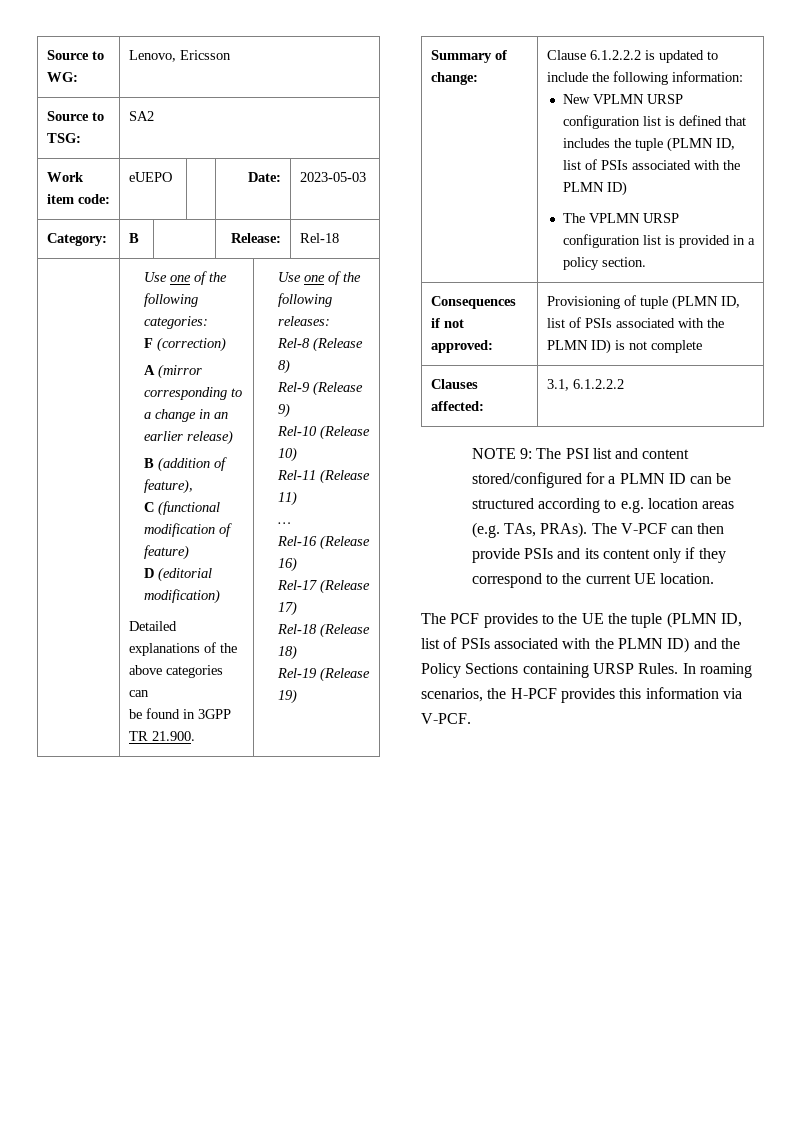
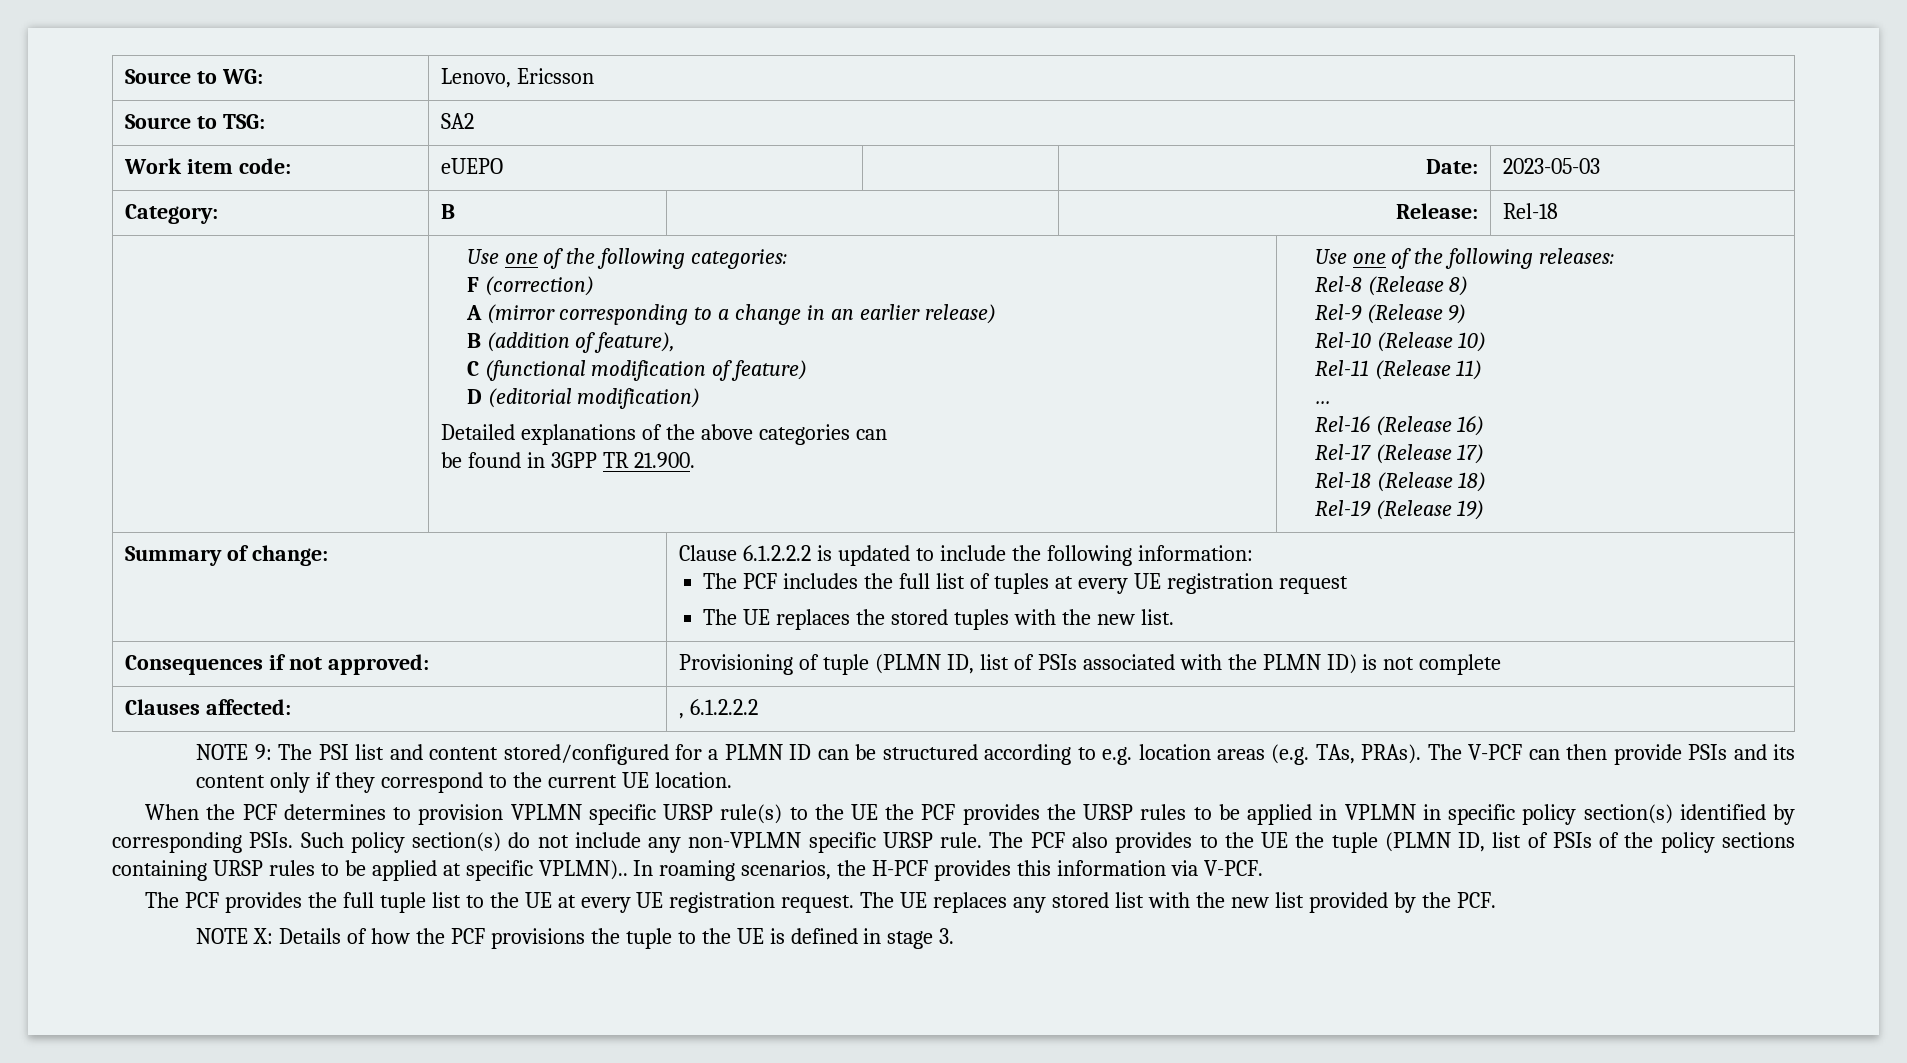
[562,94,683,104] [562,115,746,129] [562,137,735,152] [562,159,740,170] [562,181,627,196] [562,213,679,223] [562,234,755,248] [562,257,646,270] New VPLMN URSP configuration list is defined that includes the tuple (PLMN ID, list of PSIs associated with the PLMN ID) // The VPLMN URSP configuration list is provided in a policy section. -> [703,573,1348,594] [703,609,1174,630] The PCF includes the full list of tuples at every UE registration request // The UE replaces the stored tuples with the new list.
[546,379,569,391] 3.1, -> [679,713,685,719] ,
[421,613,480,624] The PCF -> [145,804,1795,825] [112,832,1108,853] When the PCF determines to provision VPLMN specific URSP rule(s) to the UE the PCF provides the URSP rules to be applied in VPLMN in specific policy section(s) identified by corresponding PSIs. Such policy section(s) do not include any non-VPLMN specific URSP rule. The PCF also
[493,637,740,653] [421,663,679,678] associated with the PLMN ID) and the Policy Sections containing URSP Rules. -> [1599,832,1795,853] [112,860,628,881] of the policy sections containing URSP rules to be applied at specific VPLMN)..
(471, 718) none -> [145,892,1496,913] [196,928,955,949] // The PCF provides the full tuple list to the UE at every UE registration request. The UE replaces any stored list with the new list provided by the PCF. // NOTE X: Details of how the PCF provisions the tuple to the UE is defined in stage 3.

